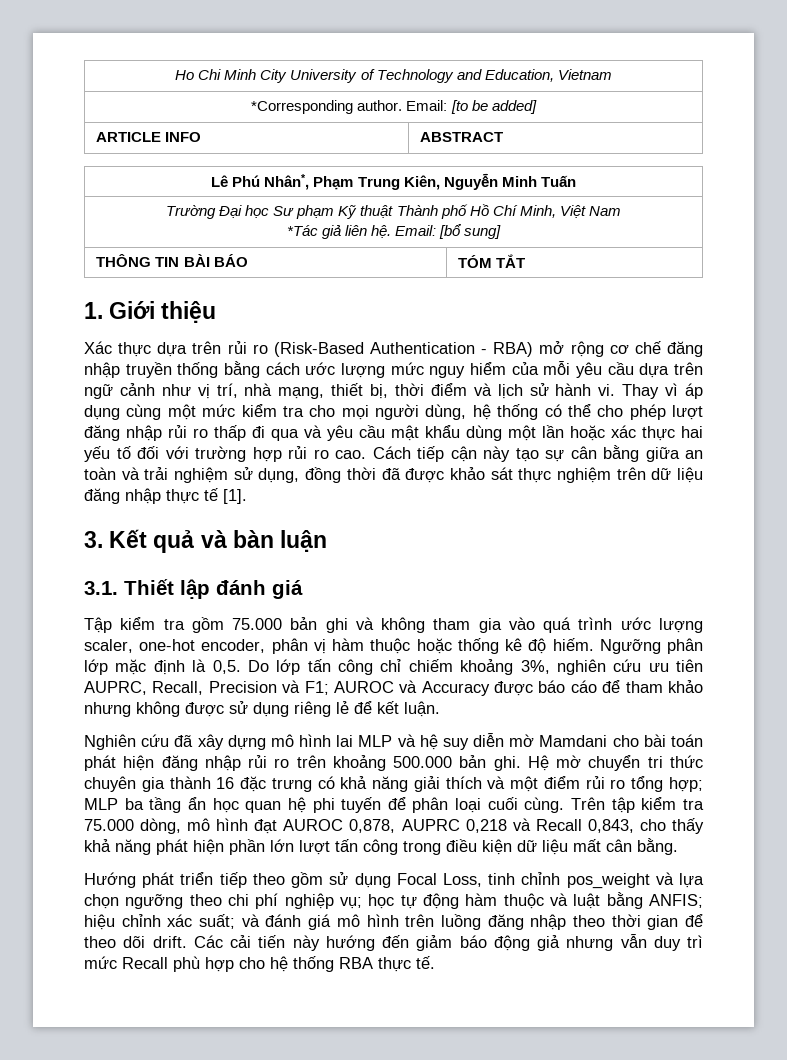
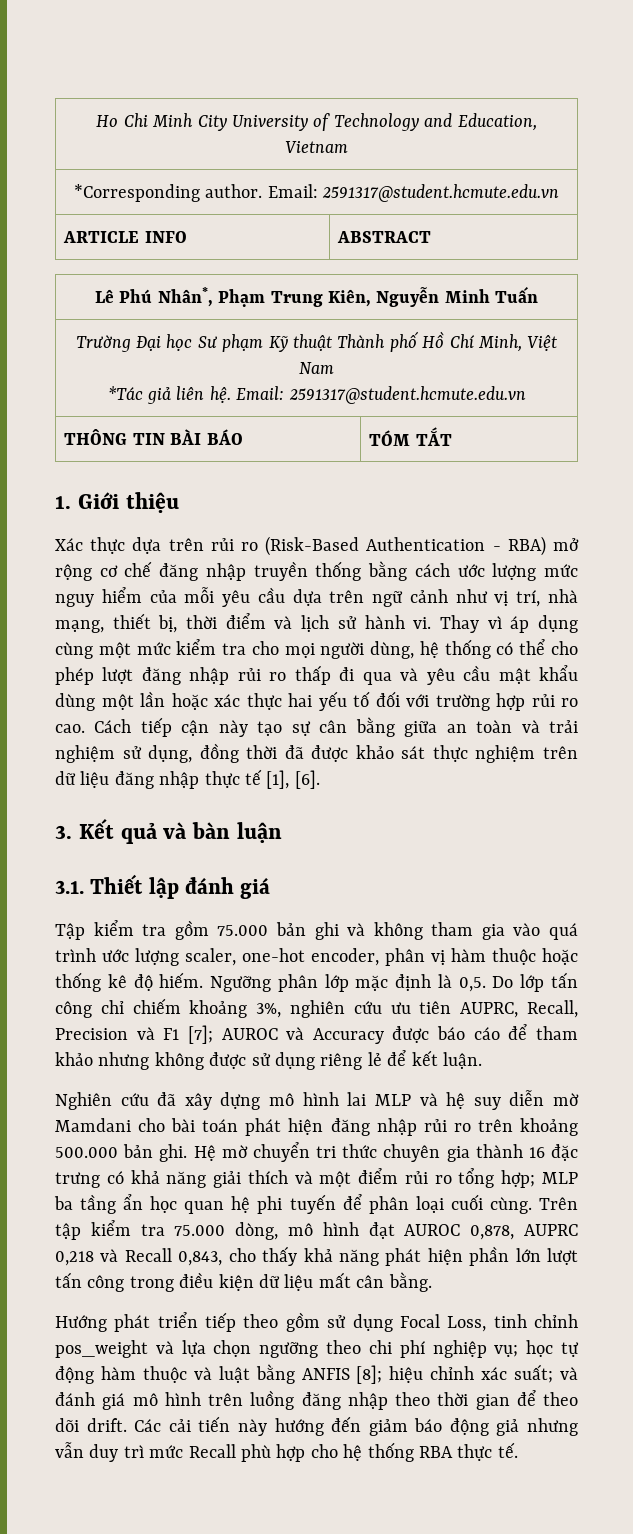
[450,100,537,114] [to be added] -> [322,184,560,202] 2591317@student.hcmute.edu.vn
[439,224,502,239] [bổ sung] -> [288,386,526,404] 2591317@student.hcmute.edu.vn
[223,489,247,504] [1]. -> [266,770,320,789] [1], [6].
[304,681,329,695] F1; -> [163,1025,213,1044] F1 [7];
[649,894,703,908] ANFIS; -> [301,1365,383,1384] ANFIS [8];

